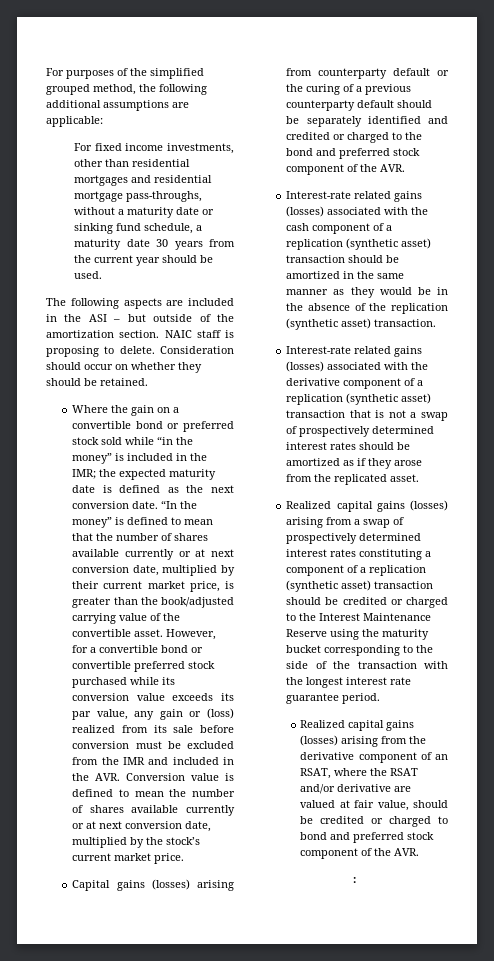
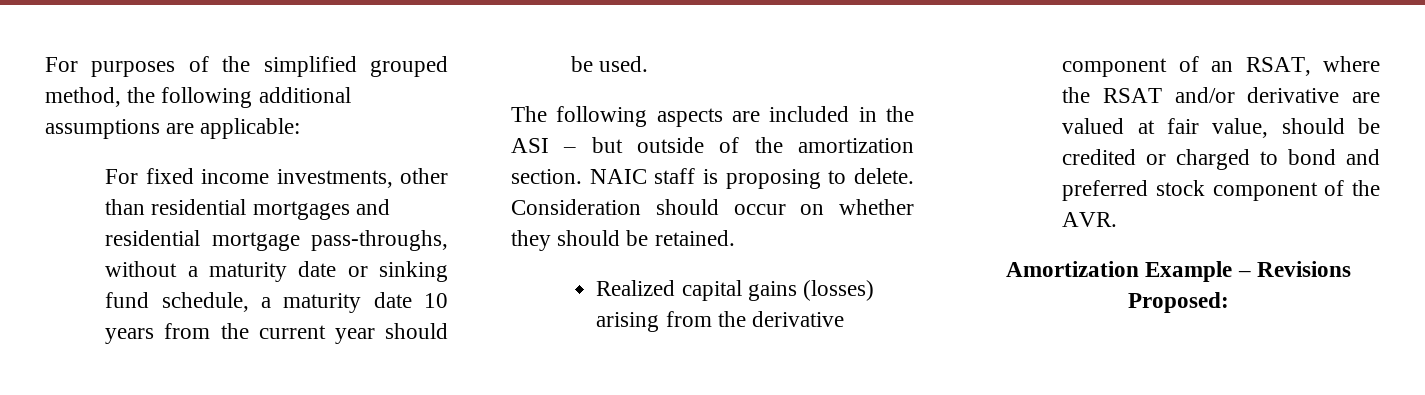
[156,239,169,247] 30 -> [424,293,448,308] 10
[72,405,180,416] [72,421,234,432] [72,436,194,445] [72,453,208,464] [72,469,217,480] [72,485,234,493] [72,500,198,509] [72,517,214,528] [72,533,209,541] [72,549,234,560] [72,565,235,576] [72,581,234,592] [72,597,234,608] [72,613,181,624] [72,629,217,640] [72,645,204,653] [72,661,216,672] [72,677,176,688] [72,693,234,701] [72,708,234,720] [72,725,234,733] [72,741,234,749] [72,757,235,765] [72,773,234,781] [72,789,235,797] [72,805,236,816] [72,821,212,832] [72,837,201,848] [72,853,185,864] [72,879,234,891] [286,68,449,79] [286,84,412,95] [286,100,433,111] [286,116,448,127] [286,132,423,143] [286,148,421,159] [286,164,406,175] [286,191,423,202] [286,206,429,217] [286,223,393,234] [286,238,432,250] [286,255,400,263] [286,271,405,279] [286,287,448,298] [286,303,448,314] [286,318,437,330] [286,346,423,357] [286,361,429,372] [286,378,424,389] [286,393,432,405] [286,410,448,421] [286,426,435,437] [286,442,411,450] [286,458,423,469] [286,474,420,485] [286,500,448,512] [286,517,405,528] [286,533,422,544] [286,549,432,560] [286,565,427,576] [286,580,434,592] [286,597,448,608] [286,613,432,621] [286,629,430,640] [286,645,434,656] [286,661,448,669] [286,677,412,688] [286,693,381,704] // Where the gain on a convertible bond or preferred stock sold while “in the money” is included in the IMR; the expected maturity date is defined as the next conversion date. “In the money” is defined to mean that the number of shares available currently or at next conversion date, multiplied by their current market price, is greater than the book/adjusted carrying value of the convertible asset. However, for a convertible bond or convertible preferred stock purchased while its conversion value exceeds its par value, any gain or (loss) realized from its sale before conversion must be excluded from the IMR and included in the AVR. Conversion value is defined to mean the number of shares available currently or at next conversion date, multiplied by the stock’s current market price. // Capital gains (losses) arising from counterparty default or the curing of a previous counterparty default should be separately identified and credited or charged to the bond and preferred stock component of the AVR. // Interest-rate related gains (losses) associated with the cash component of a replication (synthetic asset) transaction should be amortized in the same manner as they would be in the absence of the replication (synthetic asset) transaction. // Interest-rate related gains (losses) associated with the derivative component of a replication (synthetic asset) transaction that is not a swap of prospectively determined interest rates should be amortized as if they arose from the replicated asset. // Realized capital gains (losses) arising from a swap of prospectively determined interest rates constituting a component of a replication (synthetic asset) transaction should be credited or charged to the Interest Maintenance Reserve using the maturity bucket corresponding to the side of the transaction with the longest interest rate guarantee period. -> (735, 238) none
[352,877,356,883] : -> [1006,261,1351,282] [1128,292,1229,313] Amortization Example – Revisions Proposed:

